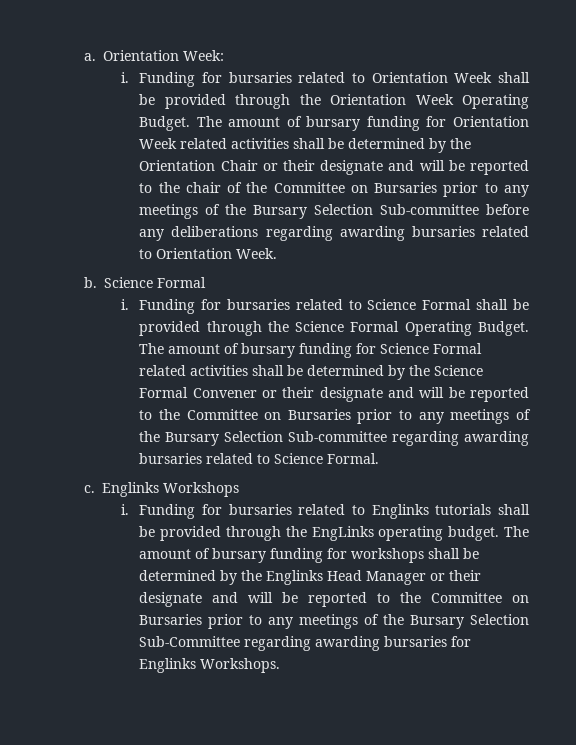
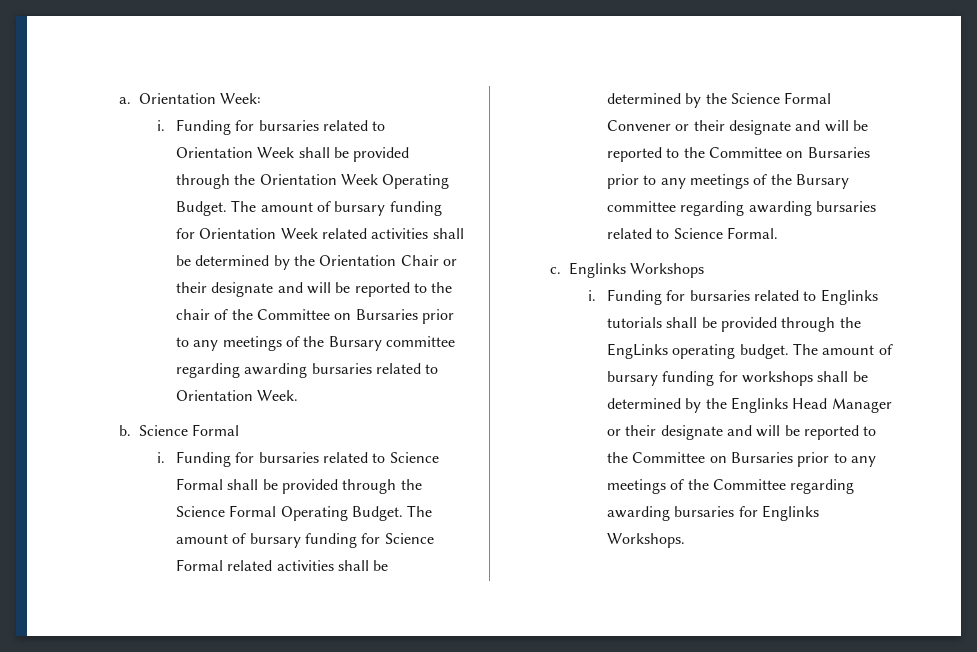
[314,204,529,215] [139,226,259,241] Selection Sub-committee before any deliberations -> [386,336,456,347] committee
[224,431,388,442] Selection Sub-committee -> [607,201,677,212] committee
[410,614,529,629] [139,636,241,647] Bursary Selection Sub-Committee -> [713,479,787,490] Committee

